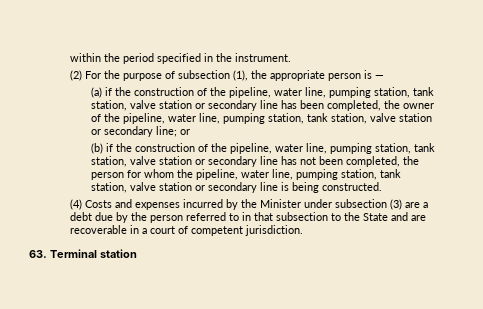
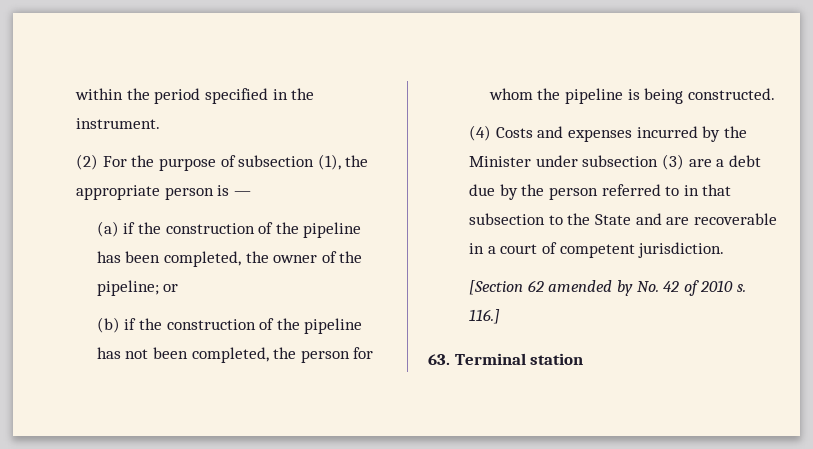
[228,87,434,98] [90,100,278,111] pipeline, water line, pumping station, tank station, valve station or secondary line -> [303,222,362,238] pipeline
[122,113,432,124] [90,126,177,137] pipeline, water line, pumping station, tank station, valve station or secondary line; -> [96,280,159,296] pipeline;
[229,143,435,154] [90,156,278,167] pipeline, water line, pumping station, tank station, valve station or secondary line -> [304,318,363,334] pipeline
[195,169,401,180] [90,182,278,193] pipeline, water line, pumping station, tank station, valve station or secondary line -> [565,88,624,104] pipeline
(304, 230) none -> [469,280,746,296] [469,309,501,324] // [Section 62 amended by No. 42 of 2010 s. 116.]

